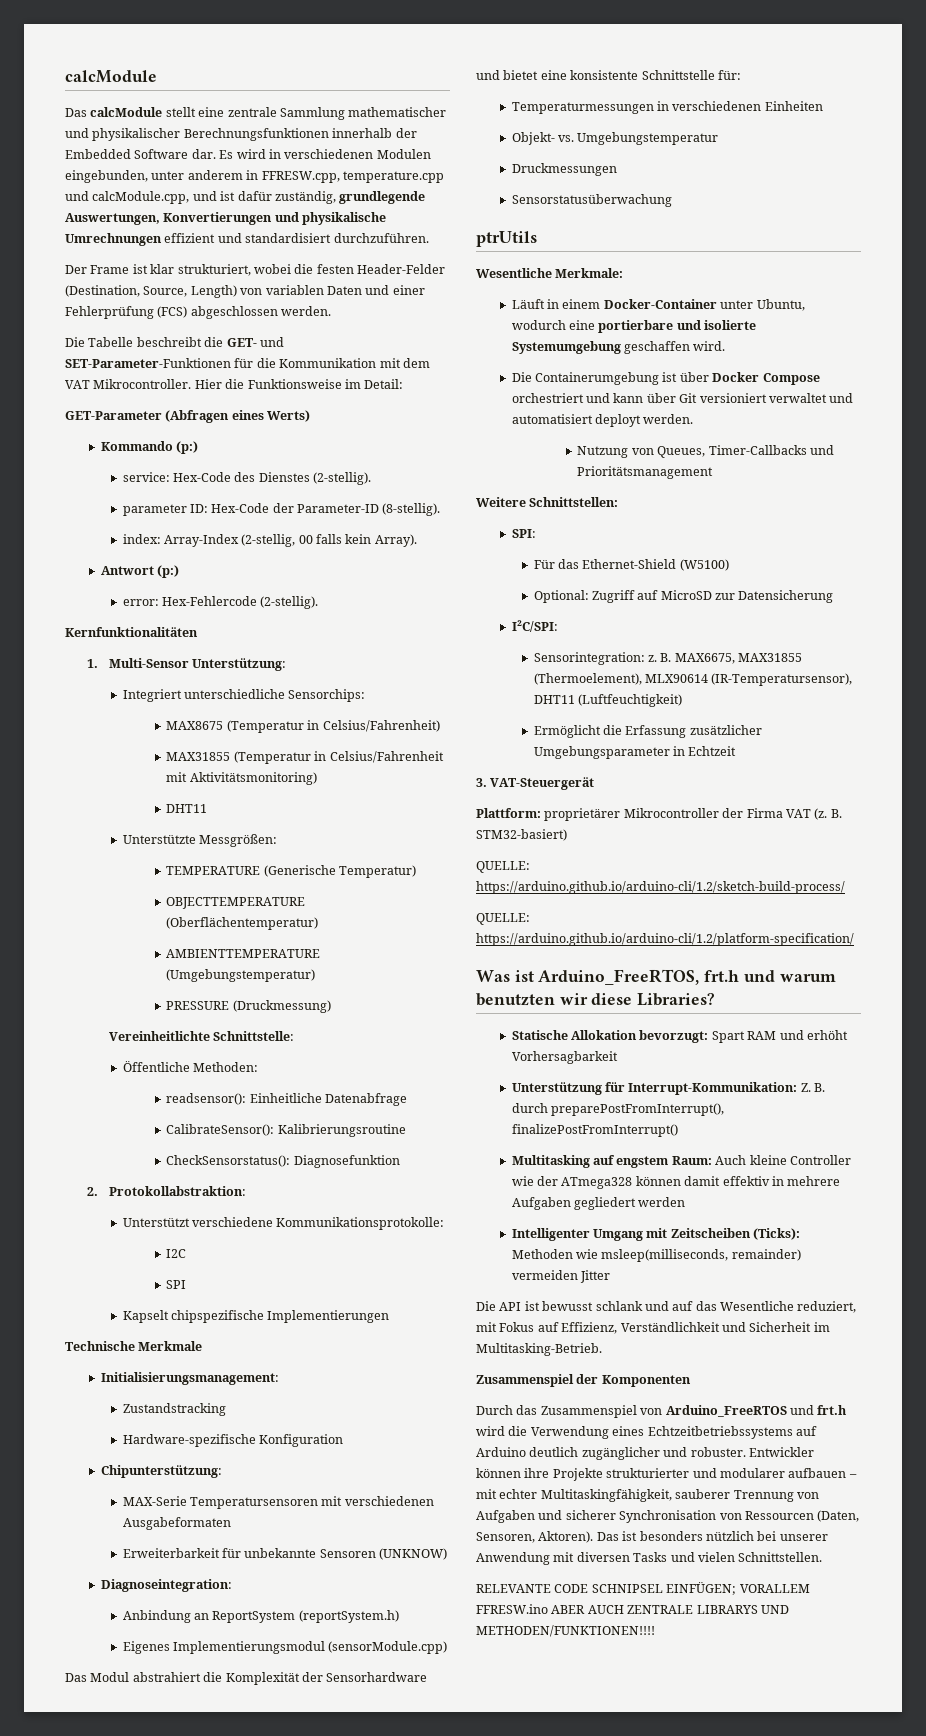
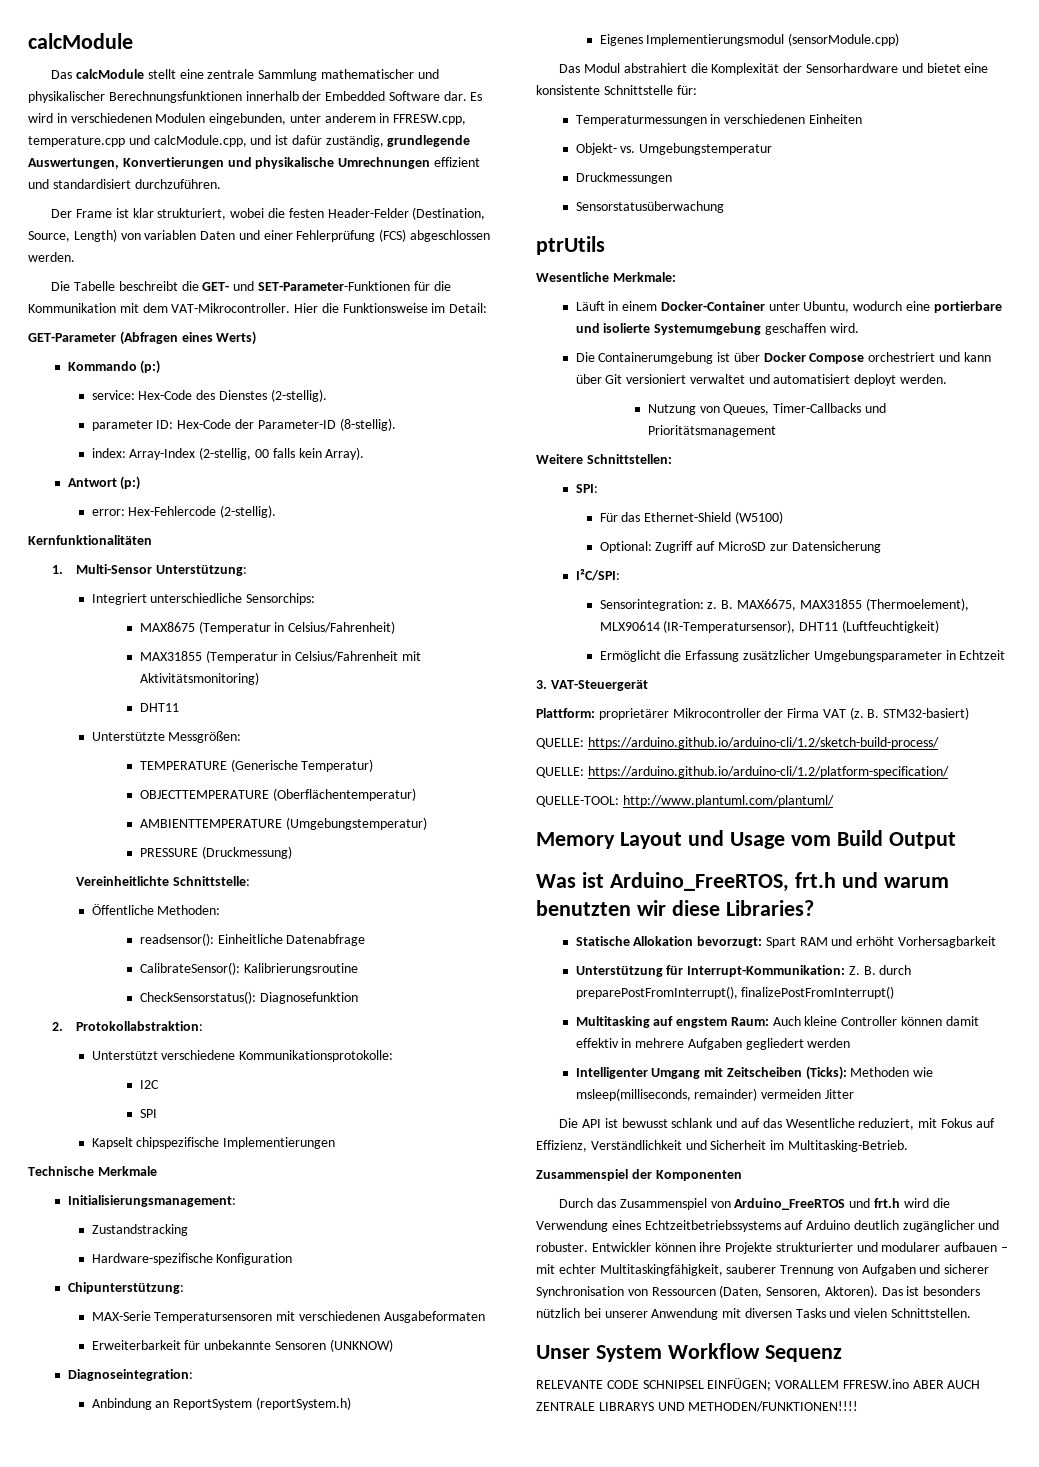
[65,379,192,389] VAT Mikrocontroller. -> [171,303,291,313] VAT-Mikrocontroller.
(854, 939) none -> [536,795,834,807] [536,830,956,849] // QUELLE-TOOL: http://www.plantuml.com/plantuml/ // Memory Layout und Usage vom Build Output
[511,1176,633,1189] wie der ATmega328 -> (898, 1021) none
(823, 1557) none -> [536,1343,842,1362] // Unser System Workflow Sequenz

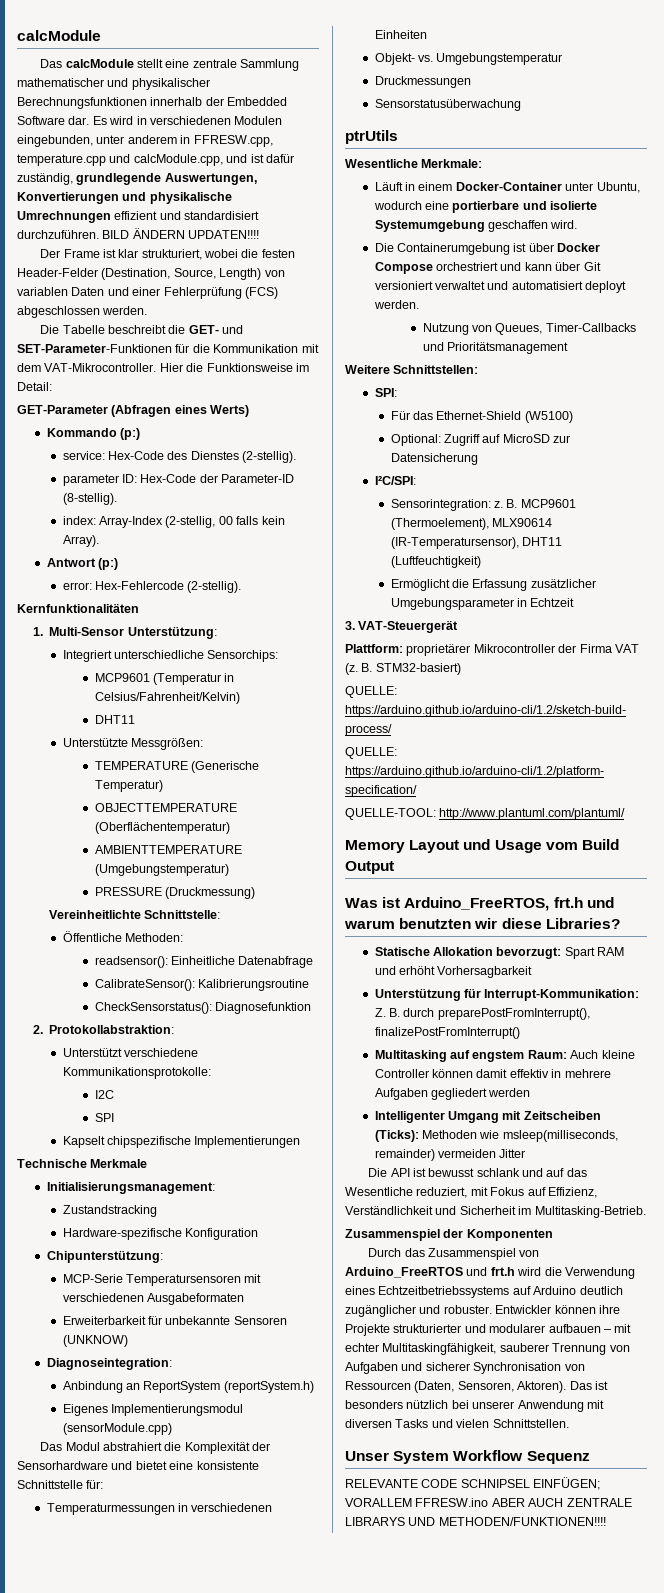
(221, 184) none -> [102,228,260,239] BILD ÄNDERN UPDATEN!!!!
[139,621,396,634] [139,650,421,663] [139,672,259,685] MAX8675 (Temperatur in Celsius/Fahrenheit) // MAX31855 (Temperatur in Celsius/Fahrenheit mit Aktivitätsmonitoring) -> [94,673,235,685] [94,692,240,704] MCP9601 (Temperatur in Celsius/Fahrenheit/Kelvin)
[91,1311,151,1321] MAX-Serie -> [62,1274,123,1283] MCP-Serie
[736,599,862,611] MAX6675, MAX31855 -> [520,499,576,508] MCP9601

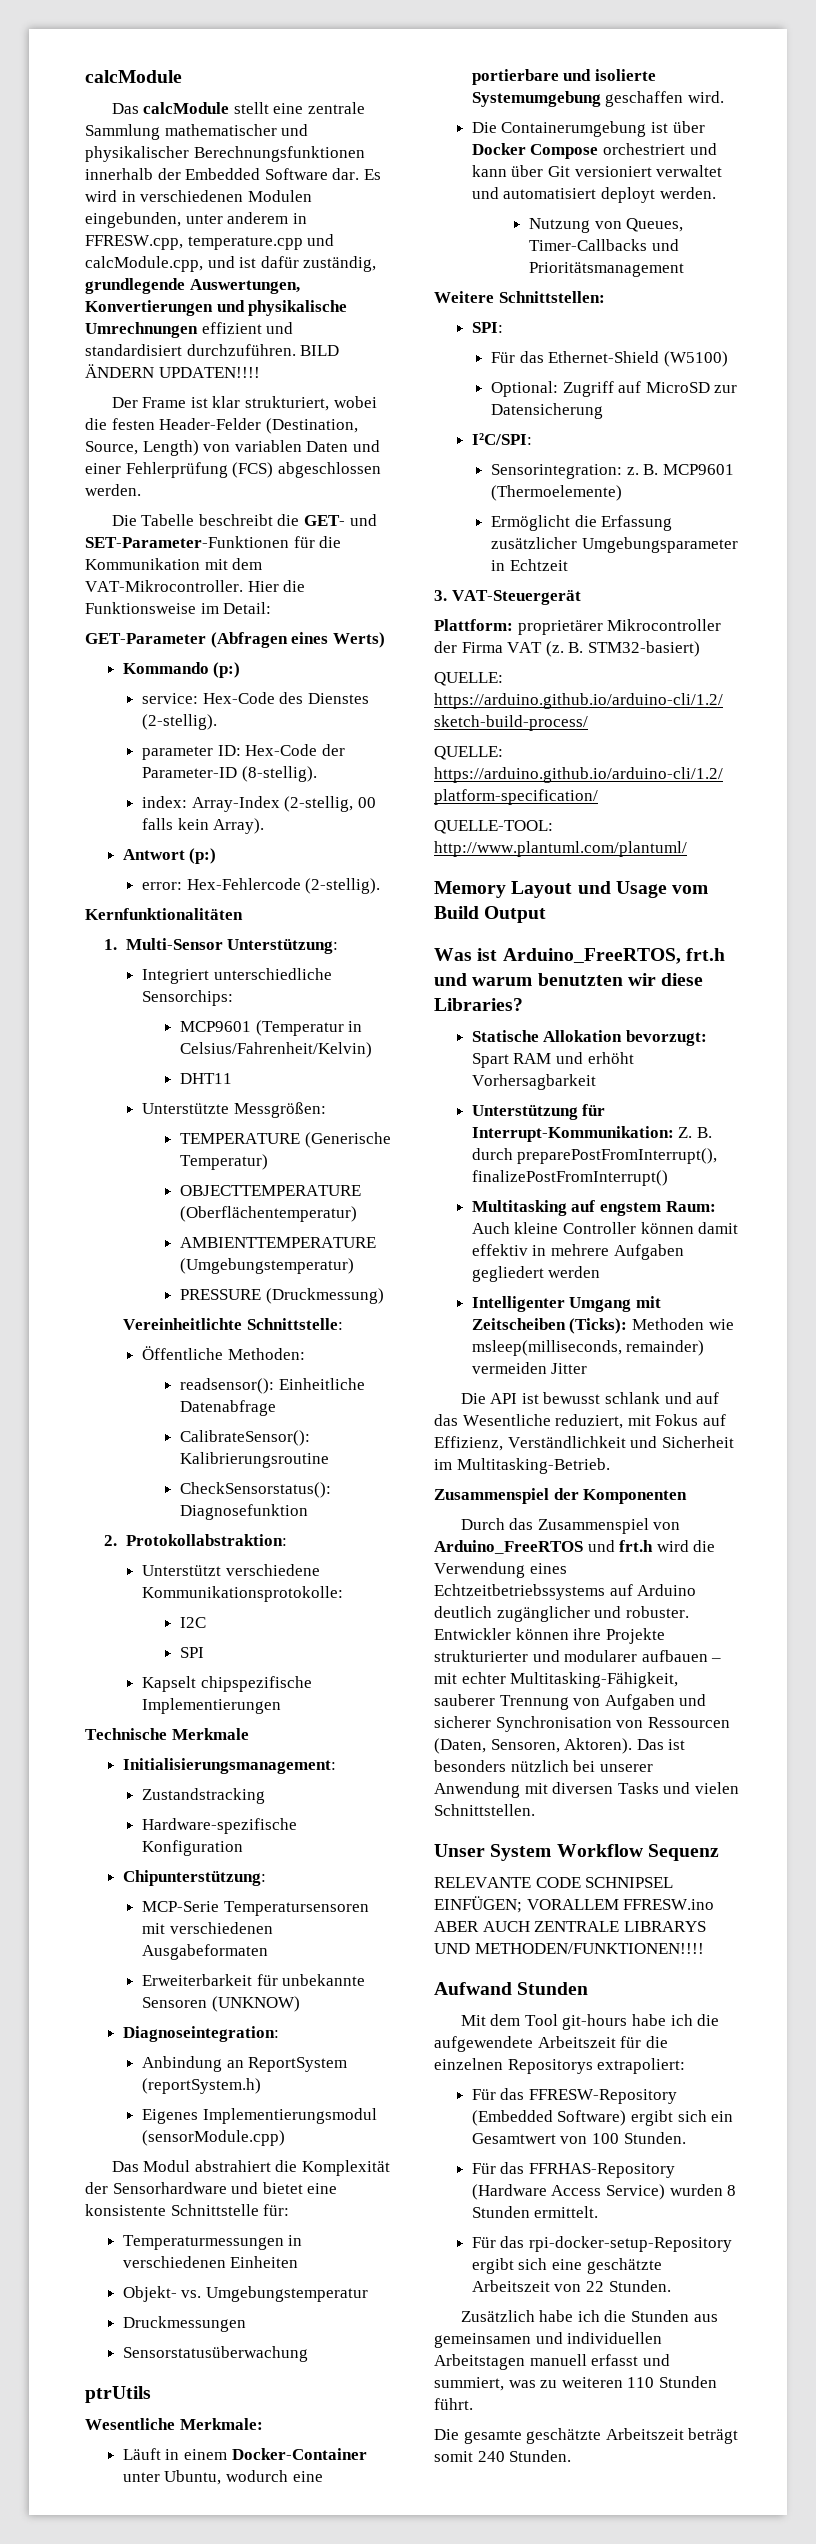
[390,518,553,530] [390,537,563,549] [390,556,481,568] (Thermoelement), MLX90614 (IR-Temperatursensor), DHT11 (Luftfeuchtigkeit) -> [490,485,622,501] (Thermoelemente)
[382,1343,497,1355] Multitaskingfähigkeit, -> [510,1672,679,1688] Multitasking-Fähigkeit,
(606, 1521) none -> [434,1982,589,1995] [460,2014,720,2030] [434,2036,668,2052] [434,2058,686,2074] [471,2088,678,2104] [471,2110,734,2126] [471,2132,686,2144] [471,2162,676,2178] [471,2184,737,2200] [471,2206,599,2218] [471,2236,733,2252] [471,2258,662,2274] [471,2280,671,2292] [460,2310,718,2322] [434,2332,663,2348] [434,2354,670,2370] [434,2376,717,2391] [434,2398,473,2410] [434,2428,739,2444] [434,2450,572,2462] // Aufwand Stunden // Mit dem Tool git-hours habe ich die aufgewendete Arbeitszeit für die einzelnen Repositorys extrapoliert: // Für das FFRESW-Repository (Embedded Software) ergibt sich ein Gesamtwert von 100 Stunden. // Für das FFRHAS-Repository (Hardware Access Service) wurden 8 Stunden ermittelt. // Für das rpi-docker-setup-Repository ergibt sich eine geschätzte Arbeitszeit von 22 Stunden. // Zusätzlich habe ich die Stunden aus gemeinsamen und individuellen Arbeitstagen manuell erfasst und summiert, was zu weiteren 110 Stunden führt. // Die gesamte geschätzte Arbeitszeit beträgt somit 240 Stunden.

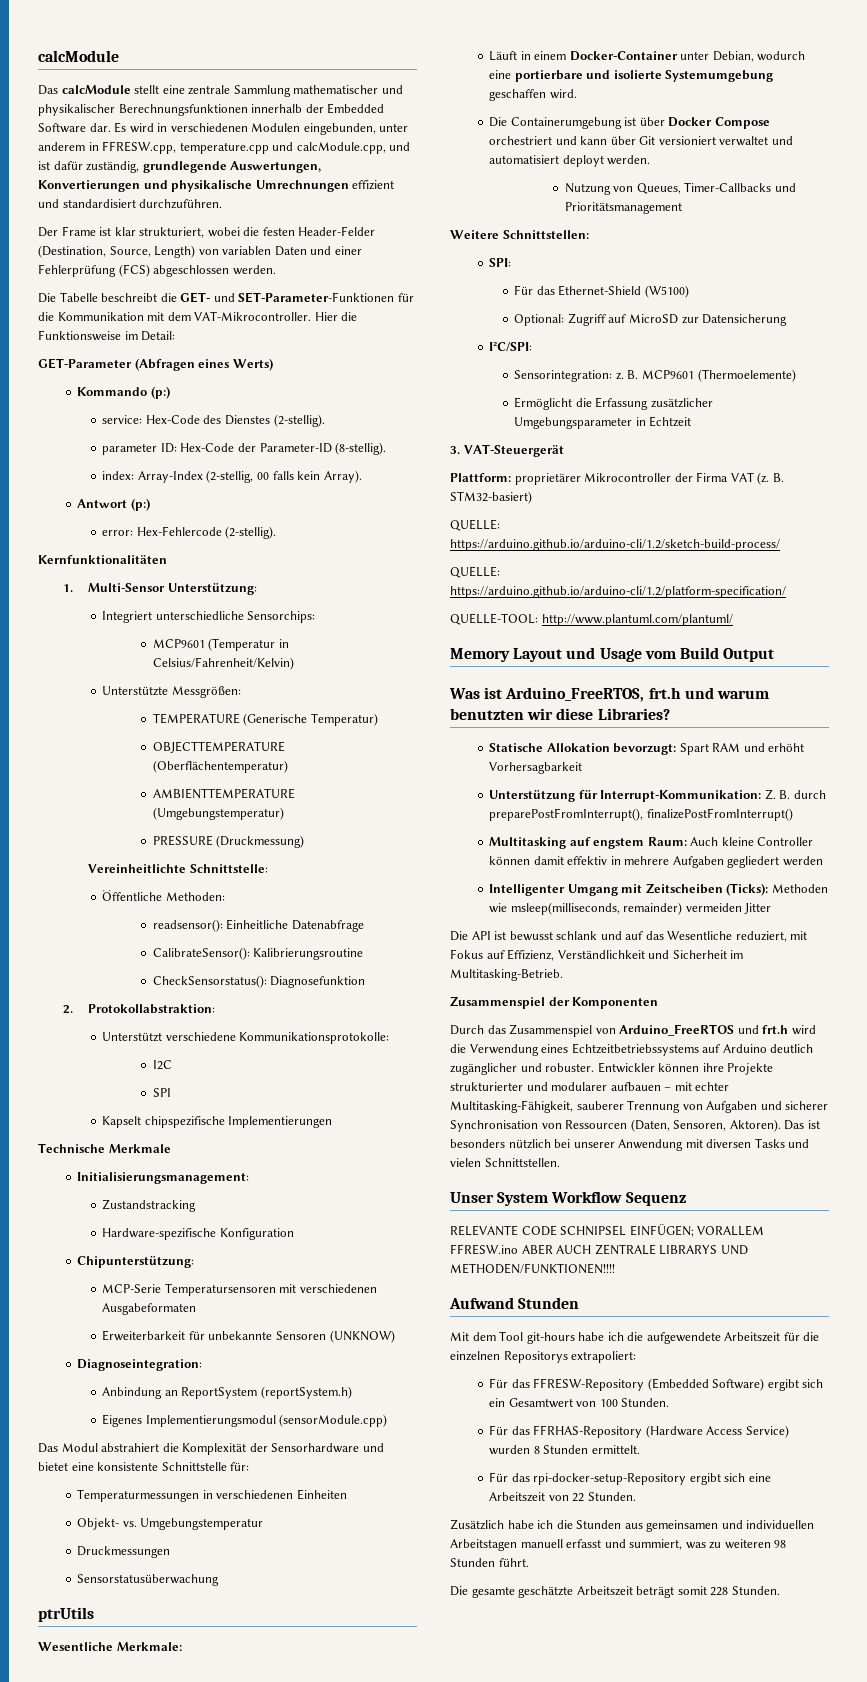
[300,345,340,356] [85,364,260,378] BILD ÄNDERN UPDATEN!!!! -> (223, 204) none
[180,1073,233,1084] // DHT11 -> (294, 663) none
[164,2470,222,2485] Ubuntu, -> [712,51,754,62] Debian,
[586,2258,662,2274] geschätzte -> (771, 1477) none
[627,2377,655,2388] 110 -> [774,1540,787,1548] 98
[477,2451,505,2462] 240 -> [710,1587,729,1596] 228

